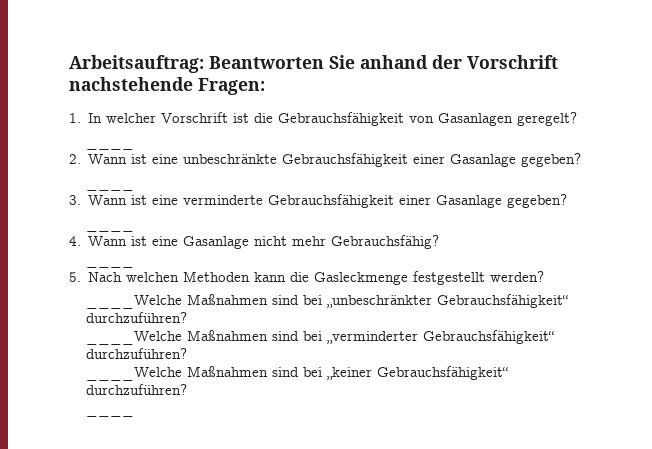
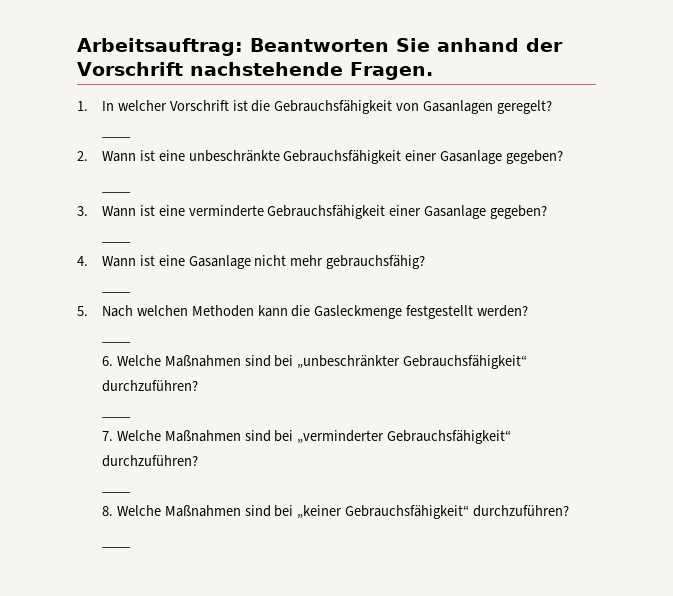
[198,78,265,95] Fragen: -> [349,62,433,80] Fragen.
[331,235,440,249] Gebrauchsfähig? -> [326,255,426,269] gebrauchsfähig?
[86,295,183,309] ____Welche -> [101,341,131,343] [101,355,161,366] ____ // 6. Welche
[86,331,183,345] ____Welche -> [101,416,131,418] [101,430,161,441] ____ // 7. Welche
[86,367,183,381] ____Welche -> [101,491,131,493] [101,505,161,516] ____ // 8. Welche

